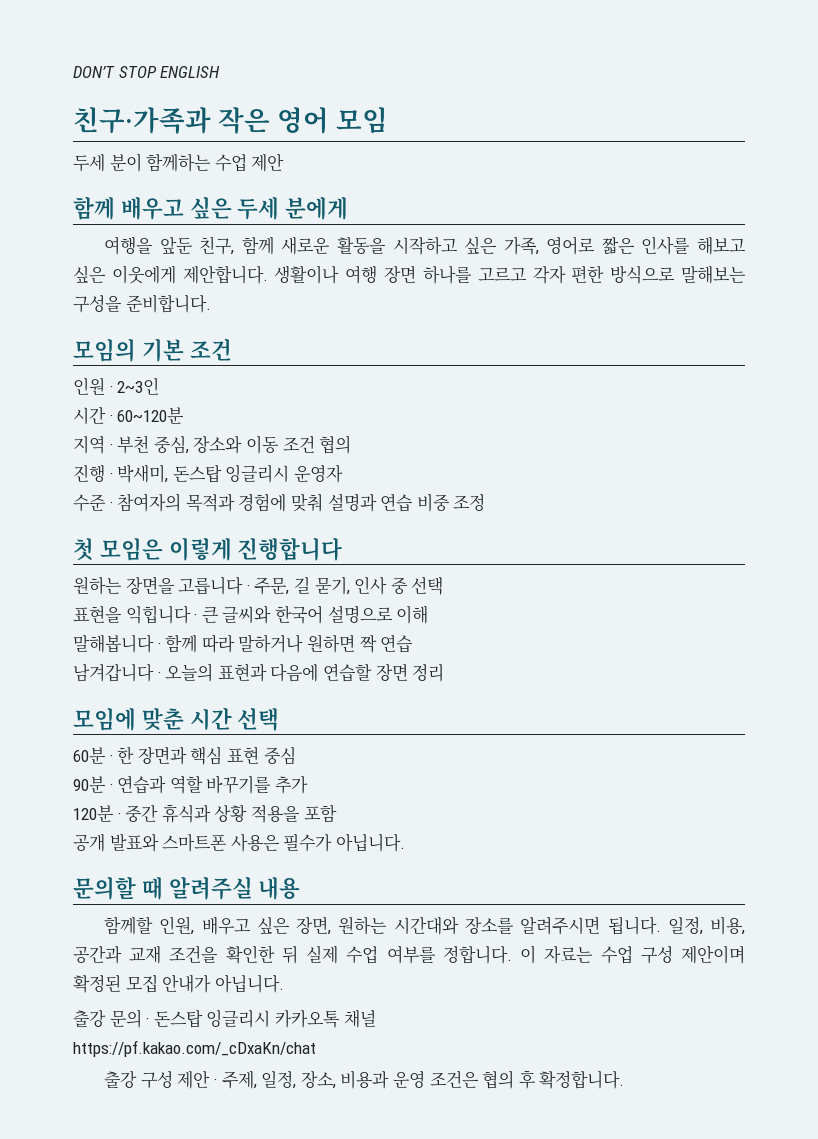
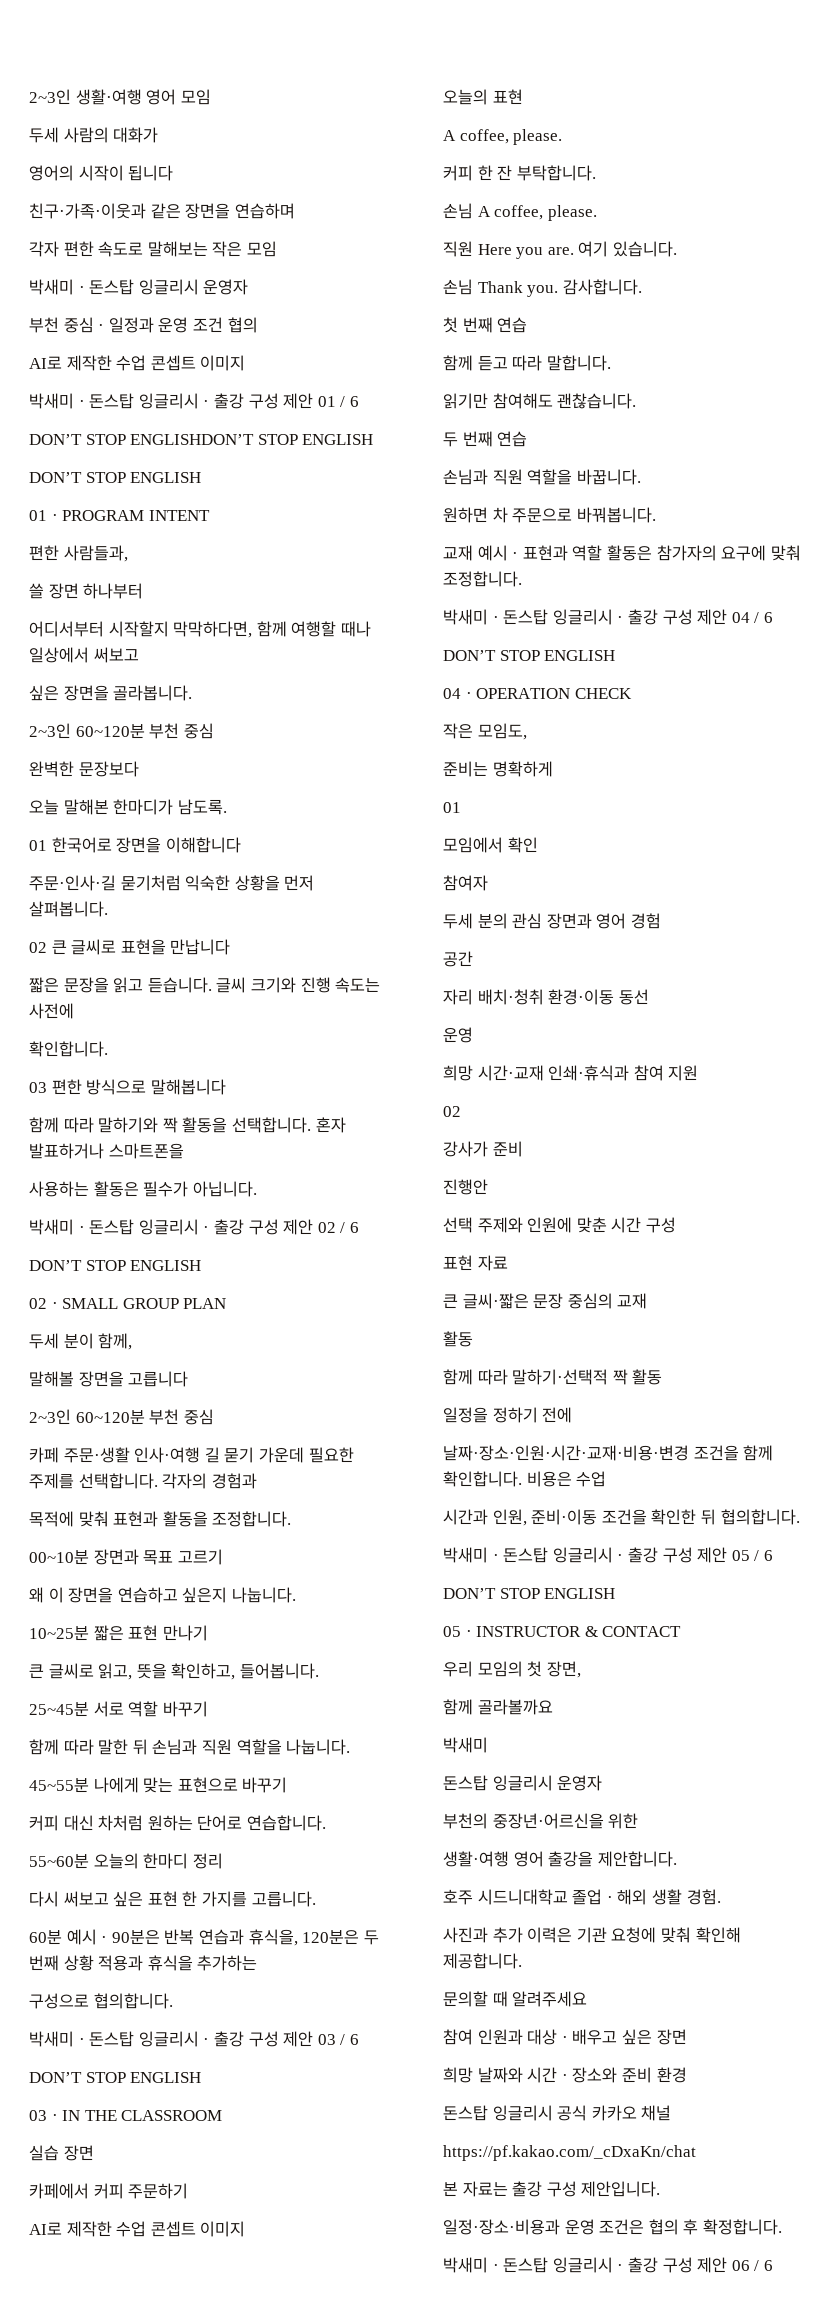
[73,66,221,78] [73,107,389,134] [73,153,285,172] [73,197,349,220] [104,236,746,255] [73,265,746,284] [73,294,211,313] [73,338,232,362] [73,377,160,395] [73,406,185,424] [73,435,352,454] [73,464,343,483] [73,493,486,512] [73,537,343,561] [73,576,444,595] [73,605,429,624] [73,634,414,653] [73,663,445,682] [73,707,280,731] [73,746,296,765] [73,775,308,794] [73,804,337,823] [73,833,405,852] [73,877,301,900] [104,916,745,935] [73,945,745,964] [73,974,284,993] [73,1009,376,1028] [73,1040,316,1057] [104,1070,390,1089] DON’T STOP ENGLISH // 친구·가족과 작은 영어 모임 // 두세 분이 함께하는 수업 제안 // 함께 배우고 싶은 두세 분에게 // 여행을 앞둔 친구, 함께 새로운 활동을 시작하고 싶은 가족, 영어로 짧은 인사를 해보고 싶은 이웃에게 제안합니다. 생활이나 여행 장면 하나를 고르고 각자 편한 방식으로 말해보는 구성을 준비합니다. // 모임의 기본 조건 // 인원 · 2~3인 // 시간 · 60~120분 // 지역 · 부천 중심, 장소와 이동 조건 협의 // 진행 · 박새미, 돈스탑 잉글리시 운영자 // 수준 · 참여자의 목적과 경험에 맞춰 설명과 연습 비중 조정 // 첫 모임은 이렇게 진행합니다 // 원하는 장면을 고릅니다 · 주문, 길 묻기, 인사 중 선택 // 표현을 익힙니다 · 큰 글씨와 한국어 설명으로 이해 // 말해봅니다 · 함께 따라 말하거나 원하면 짝 연습 // 남겨갑니다 · 오늘의 표현과 다음에 연습할 장면 정리 // 모임에 맞춘 시간 선택 // 60분 · 한 장면과 핵심 표현 중심 // 90분 · 연습과 역할 바꾸기를 추가 // 120분 · 중간 휴식과 상황 적용을 포함 // 공개 발표와 스마트폰 사용은 필수가 아닙니다. // 문의할 때 알려주실 내용 // 함께할 인원, 배우고 싶은 장면, 원하는 시간대와 장소를 알려주시면 됩니다. 일정, 비용, 공간과 교재 조건을 확인한 뒤 실제 수업 여부를 정합니다. 이 자료는 수업 구성 제안이며 확정된 모집 안내가 아닙니다. // 출강 문의 · 돈스탑 잉글리시 카카오톡 채널 // https://pf.kakao.com/_cDxaKn/chat // 출강 구성 제안 · 주제, 일정, 장소, 비용과 -> [29,89,211,105] [29,127,159,143] [29,165,174,181] [29,203,295,219] [29,241,277,257] [29,279,249,295] [29,317,258,333] [29,355,246,371] [29,393,359,409] [29,434,374,445] [29,472,202,483] [29,510,210,521] [29,545,128,562] [29,583,144,599] [29,621,371,638] [29,647,139,663] [29,685,193,701] [29,723,214,739] [29,761,139,777] [29,799,227,815] [29,837,241,853] [29,875,315,891] [29,901,108,917] [29,939,231,955] [29,977,381,993] [29,1003,74,1019] [29,1041,108,1057] [29,1079,226,1095] [29,1117,346,1133] [29,1143,184,1159] [29,1181,257,1197] [29,1219,359,1235] [29,1260,202,1271] [29,1298,227,1309] [29,1333,133,1350] [29,1371,189,1387] [29,1409,214,1425] [29,1447,354,1463] [29,1473,257,1489] [29,1511,292,1527] [29,1549,223,1565] [29,1587,296,1603] [29,1625,208,1641] [29,1663,319,1680] [29,1701,208,1717] [29,1739,351,1755] [29,1777,288,1793] [29,1815,326,1831] [29,1853,223,1869] [29,1891,316,1907] [29,1929,379,1946] [29,1955,258,1971] [29,1993,173,2009] [29,2031,359,2047] [29,2072,202,2083] [29,2110,223,2121] [29,2145,94,2161] [29,2183,189,2199] [29,2221,246,2237] [443,89,523,105] [443,129,563,145] [443,165,596,181] [443,203,597,221] [443,241,677,259] [443,279,642,297] [443,317,528,333] [443,355,611,371] [443,393,637,409] [443,431,528,447] [443,469,641,485] [443,507,656,523] [443,545,801,561] [443,571,522,587] [443,609,773,625] [443,650,616,661] [443,688,632,699] [443,723,527,740] [443,761,553,777] [443,802,461,813] [443,837,538,853] [443,875,488,891] [443,913,661,929] [443,951,473,967] [443,989,649,1005] [443,1027,473,1043] [443,1065,699,1081] [443,1106,461,1117] [443,1141,523,1157] [443,1179,488,1195] [443,1217,676,1233] [443,1255,508,1271] [443,1293,648,1309] [443,1331,473,1347] [443,1369,663,1385] [443,1407,573,1423] [443,1445,774,1461] [443,1471,607,1487] [443,1509,800,1526] [443,1547,773,1563] [443,1588,616,1599] [443,1626,682,1637] [443,1661,581,1678] [443,1699,553,1715] [443,1737,488,1753] [443,1775,603,1791] [443,1813,639,1829] [443,1851,677,1867] [443,1889,721,1905] [443,1927,741,1943] [443,1953,522,1969] [443,1991,588,2007] [443,2029,687,2045] [443,2067,687,2083] [443,2105,672,2121] [443,2145,696,2161] [443,2181,661,2197] [443,2219,560,2235] 2~3인 생활·여행 영어 모임 // 두세 사람의 대화가 // 영어의 시작이 됩니다 // 친구·가족·이웃과 같은 장면을 연습하며 // 각자 편한 속도로 말해보는 작은 모임 // 박새미 · 돈스탑 잉글리시 운영자 // 부천 중심 · 일정과 운영 조건 협의 // AI로 제작한 수업 콘셉트 이미지 // 박새미 · 돈스탑 잉글리시 · 출강 구성 제안 01 / 6 // DON’T STOP ENGLISHDON’T STOP ENGLISH // DON’T STOP ENGLISH // 01 · PROGRAM INTENT // 편한 사람들과, // 쓸 장면 하나부터 // 어디서부터 시작할지 막막하다면, 함께 여행할 때나 일상에서 써보고 // 싶은 장면을 골라봅니다. // 2~3인 60~120분 부천 중심 // 완벽한 문장보다 // 오늘 말해본 한마디가 남도록. // 01 한국어로 장면을 이해합니다 // 주문·인사·길 묻기처럼 익숙한 상황을 먼저 살펴봅니다. // 02 큰 글씨로 표현을 만납니다 // 짧은 문장을 읽고 듣습니다. 글씨 크기와 진행 속도는 사전에 // 확인합니다. // 03 편한 방식으로 말해봅니다 // 함께 따라 말하기와 짝 활동을 선택합니다. 혼자 발표하거나 스마트폰을 // 사용하는 활동은 필수가 아닙니다. // 박새미 · 돈스탑 잉글리시 · 출강 구성 제안 02 / 6 // DON’T STOP ENGLISH // 02 · SMALL GROUP PLAN // 두세 분이 함께, // 말해볼 장면을 고릅니다 // 2~3인 60~120분 부천 중심 // 카페 주문·생활 인사·여행 길 묻기 가운데 필요한 주제를 선택합니다. 각자의 경험과 // 목적에 맞춰 표현과 활동을 조정합니다. // 00~10분 장면과 목표 고르기 // 왜 이 장면을 연습하고 싶은지 나눕니다. // 10~25분 짧은 표현 만나기 // 큰 글씨로 읽고, 뜻을 확인하고, 들어봅니다. // 25~45분 서로 역할 바꾸기 // 함께 따라 말한 뒤 손님과 직원 역할을 나눕니다. // 45~55분 나에게 맞는 표현으로 바꾸기 // 커피 대신 차처럼 원하는 단어로 연습합니다. // 55~60분 오늘의 한마디 정리 // 다시 써보고 싶은 표현 한 가지를 고릅니다. // 60분 예시 · 90분은 반복 연습과 휴식을, 120분은 두 번째 상황 적용과 휴식을 추가하는 // 구성으로 협의합니다. // 박새미 · 돈스탑 잉글리시 · 출강 구성 제안 03 / 6 // DON’T STOP ENGLISH // 03 · IN THE CLASSROOM // 실습 장면 // 카페에서 커피 주문하기 // AI로 제작한 수업 콘셉트 이미지 // 오늘의 표현 // A coffee, please. // 커피 한 잔 부탁합니다. // 손님 A coffee, please. // 직원 Here you are. 여기 있습니다. // 손님 Thank you. 감사합니다. // 첫 번째 연습 // 함께 듣고 따라 말합니다. // 읽기만 참여해도 괜찮습니다. // 두 번째 연습 // 손님과 직원 역할을 바꿉니다. // 원하면 차 주문으로 바꿔봅니다. // 교재 예시 · 표현과 역할 활동은 참가자의 요구에 맞춰 조정합니다. // 박새미 · 돈스탑 잉글리시 · 출강 구성 제안 04 / 6 // DON’T STOP ENGLISH // 04 · OPERATION CHECK // 작은 모임도, // 준비는 명확하게 // 01 // 모임에서 확인 // 참여자 // 두세 분의 관심 장면과 영어 경험 // 공간 // 자리 배치·청취 환경·이동 동선 // 운영 // 희망 시간·교재 인쇄·휴식과 참여 지원 // 02 // 강사가 준비 // 진행안 // 선택 주제와 인원에 맞춘 시간 구성 // 표현 자료 // 큰 글씨·짧은 문장 중심의 교재 // 활동 // 함께 따라 말하기·선택적 짝 활동 // 일정을 정하기 전에 // 날짜·장소·인원·시간·교재·비용·변경 조건을 함께 확인합니다. 비용은 수업 // 시간과 인원, 준비·이동 조건을 확인한 뒤 협의합니다. // 박새미 · 돈스탑 잉글리시 · 출강 구성 제안 05 / 6 // DON’T STOP ENGLISH // 05 · INSTRUCTOR & CONTACT // 우리 모임의 첫 장면, // 함께 골라볼까요 // 박새미 // 돈스탑 잉글리시 운영자 // 부천의 중장년·어르신을 위한 // 생활·여행 영어 출강을 제안합니다. // 호주 시드니대학교 졸업 · 해외 생활 경험. // 사진과 추가 이력은 기관 요청에 맞춰 확인해 제공합니다. // 문의할 때 알려주세요 // 참여 인원과 대상 · 배우고 싶은 장면 // 희망 날짜와 시간 · 장소와 준비 환경 // 돈스탑 잉글리시 공식 카카오 채널 // https://pf.kakao.com/_cDxaKn/chat // 본 자료는 출강 구성 제안입니다. // 일정·장소·비용과
(625, 1080) none -> [443,2257,773,2273] // 박새미 · 돈스탑 잉글리시 · 출강 구성 제안 06 / 6

